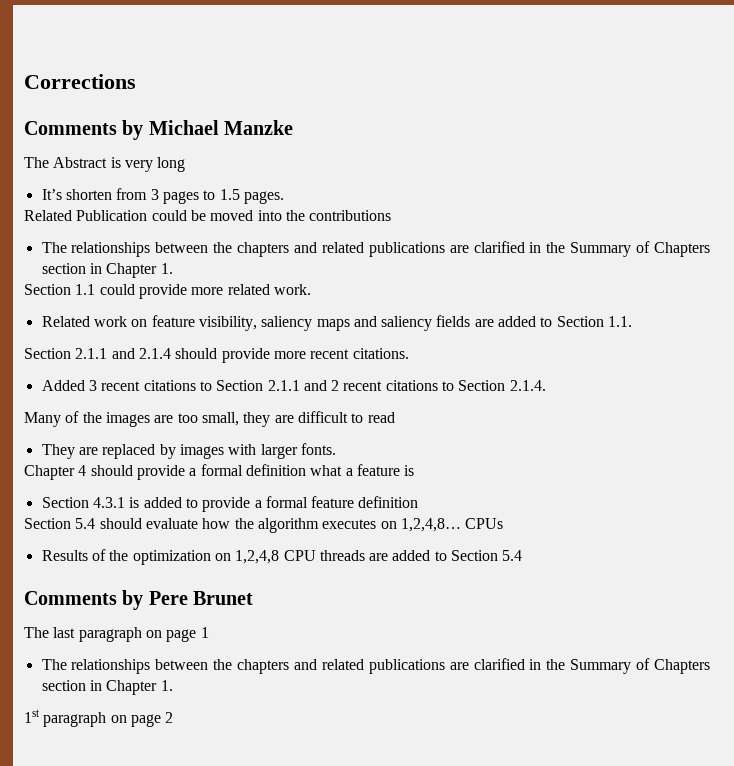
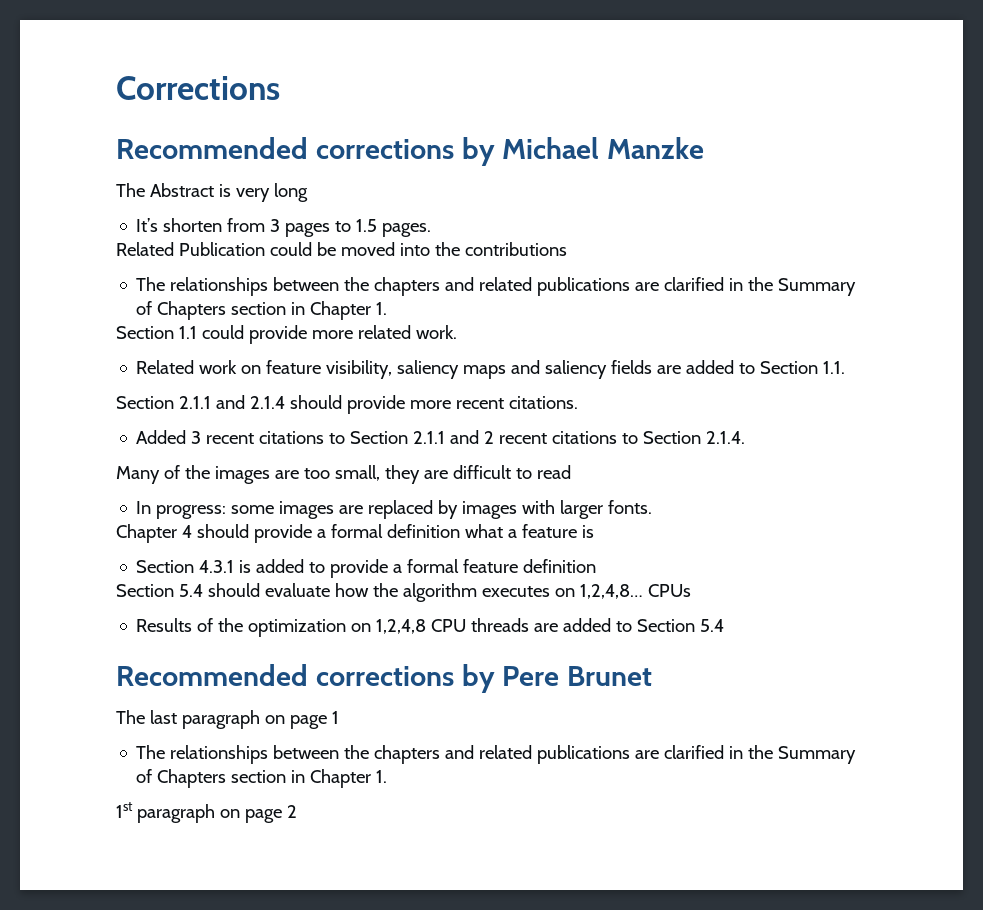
[24,121,117,135] Comments -> [116,137,454,159] Recommended corrections
[41,444,75,459] They -> [136,501,335,519] In progress: some images
[24,591,117,605] Comments -> [116,664,454,686] Recommended corrections

